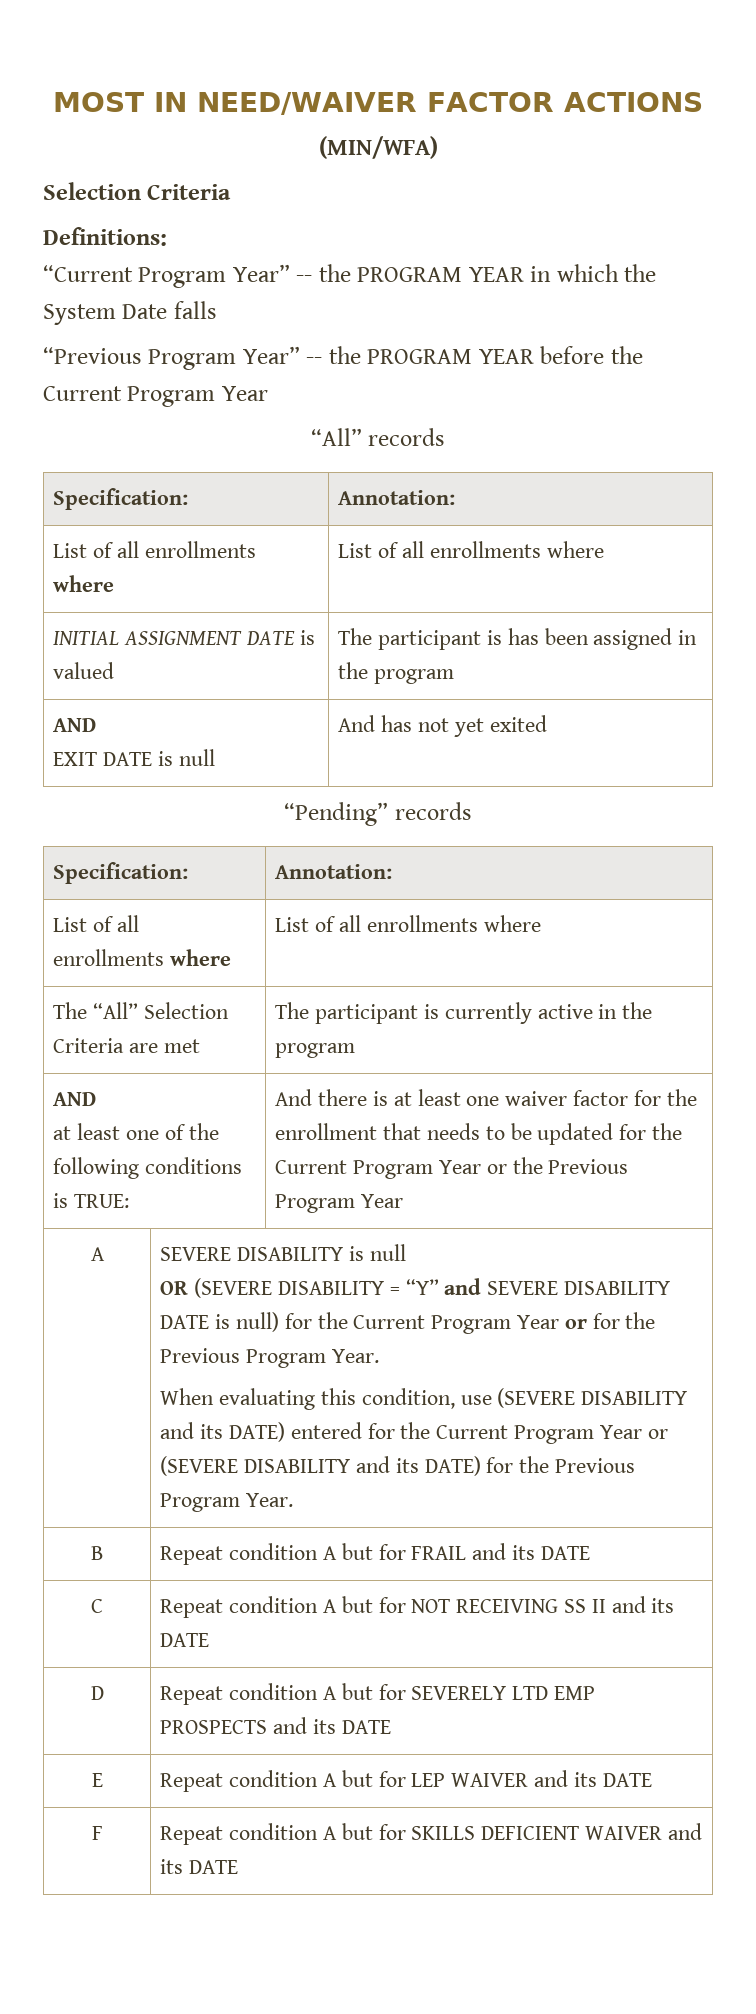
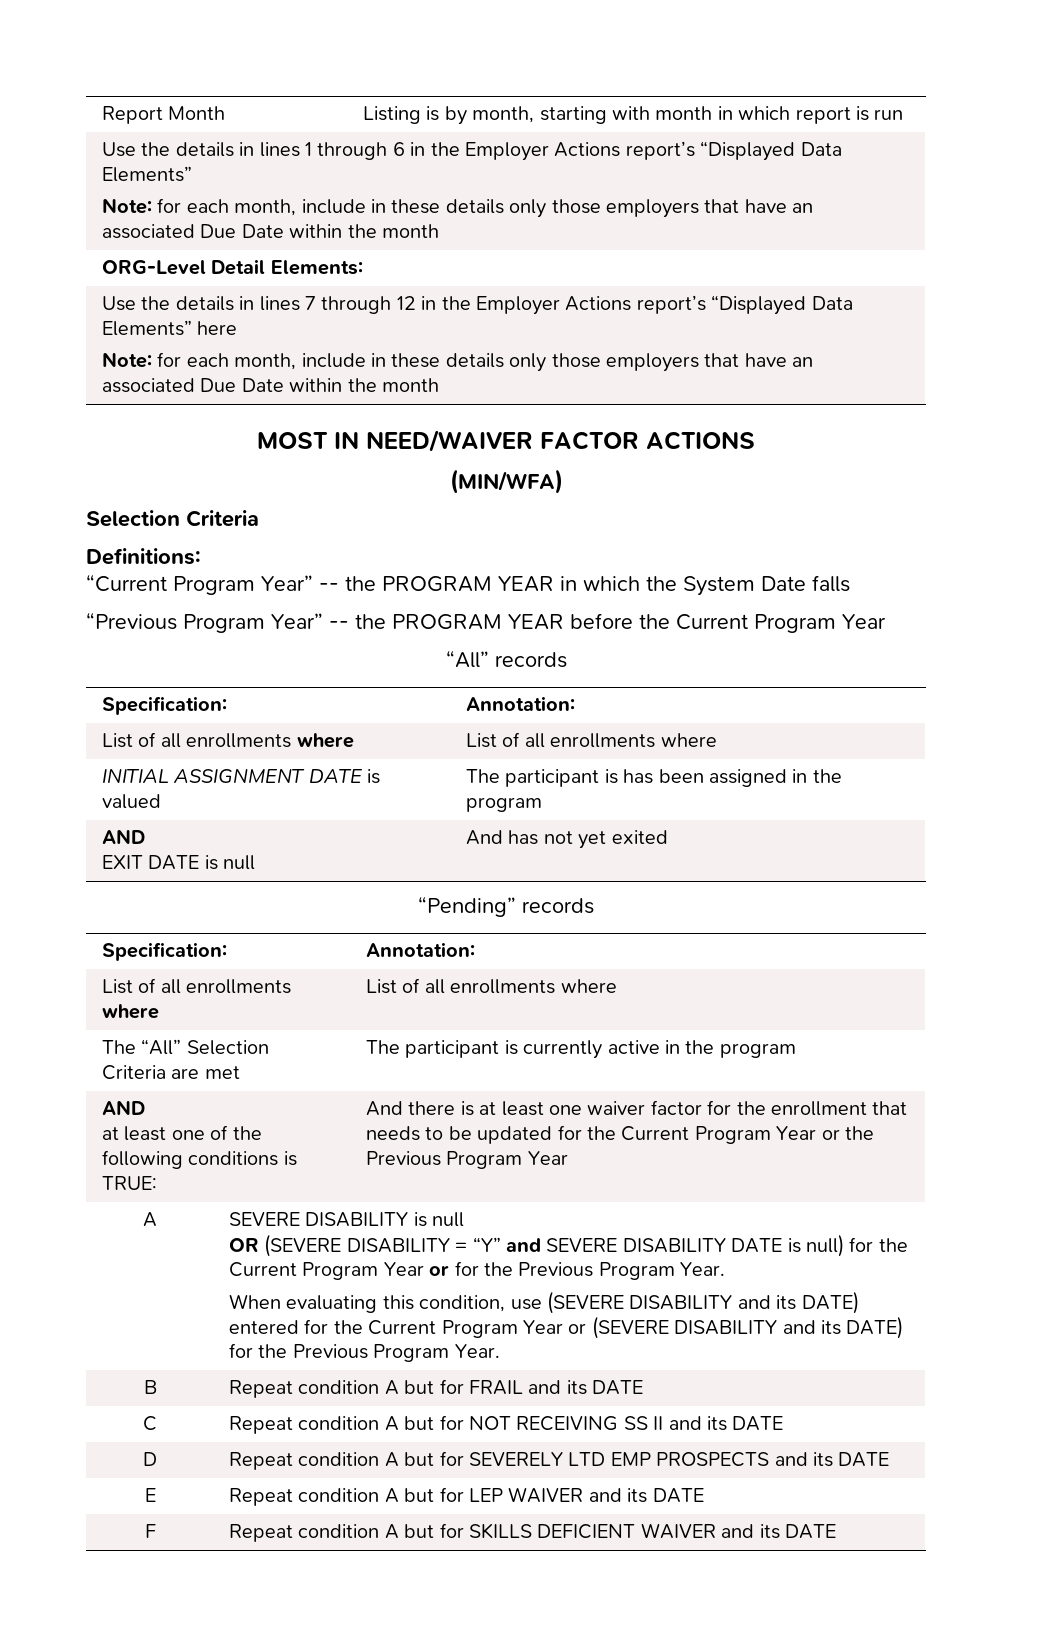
(53, 102) none -> [101,106,226,124] [362,106,904,125] [101,141,842,161] [101,166,192,182] [101,198,814,218] [101,224,439,239] [101,259,363,275] [101,295,853,315] [101,320,238,336] [101,352,814,372] [101,378,439,393] Report Month | Listing is by month, starting with month in which report is run // Use the details in lines 1 through 6 in the Employer Actions report’s “Displayed Data Elements” // Note: for each month, include in these details only those employers that have an associated Due Date within the month // ORG-Level Detail Elements: // Use the details in lines 7 through 12 in the Employer Actions report’s “Displayed Data Elements” here // Note: for each month, include in these details only those employers that have an associated Due Date within the month //

